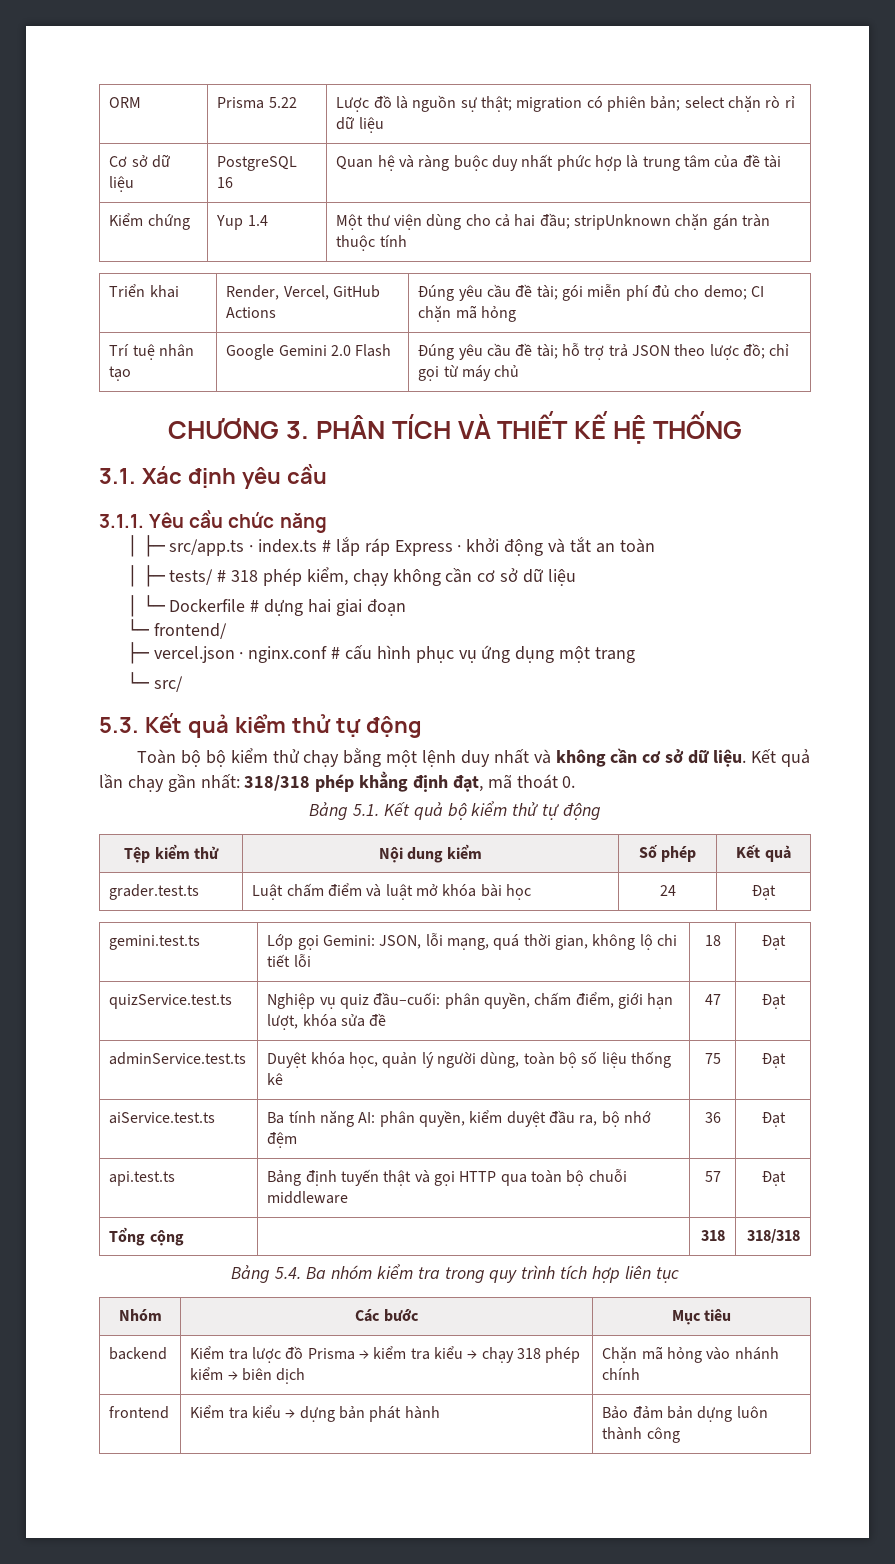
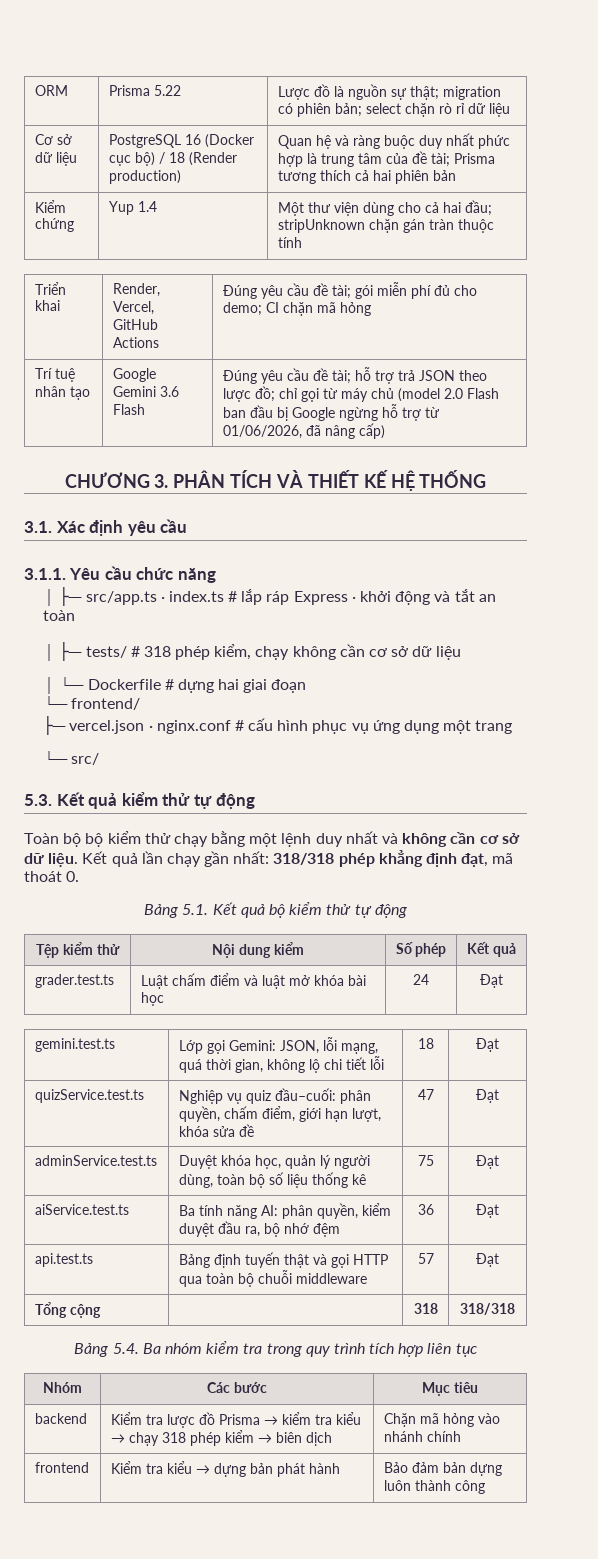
(234, 182) none -> [204,134,254,148] [108,152,237,166] [108,170,181,184] (Docker cục bộ) / 18 (Render production)
[763,155,781,168] tài -> [430,153,495,167] [277,170,456,184] tài; Prisma tương thích cả hai phiên bản
[331,345,352,356] 2.0 -> [159,386,179,397] 3.6
(520, 371) none -> [397,388,499,402] [222,404,440,421] [222,423,385,439] (model 2.0 Flash ban đầu bị Google ngừng hỗ trợ từ 01/06/2026, đã nâng cấp)

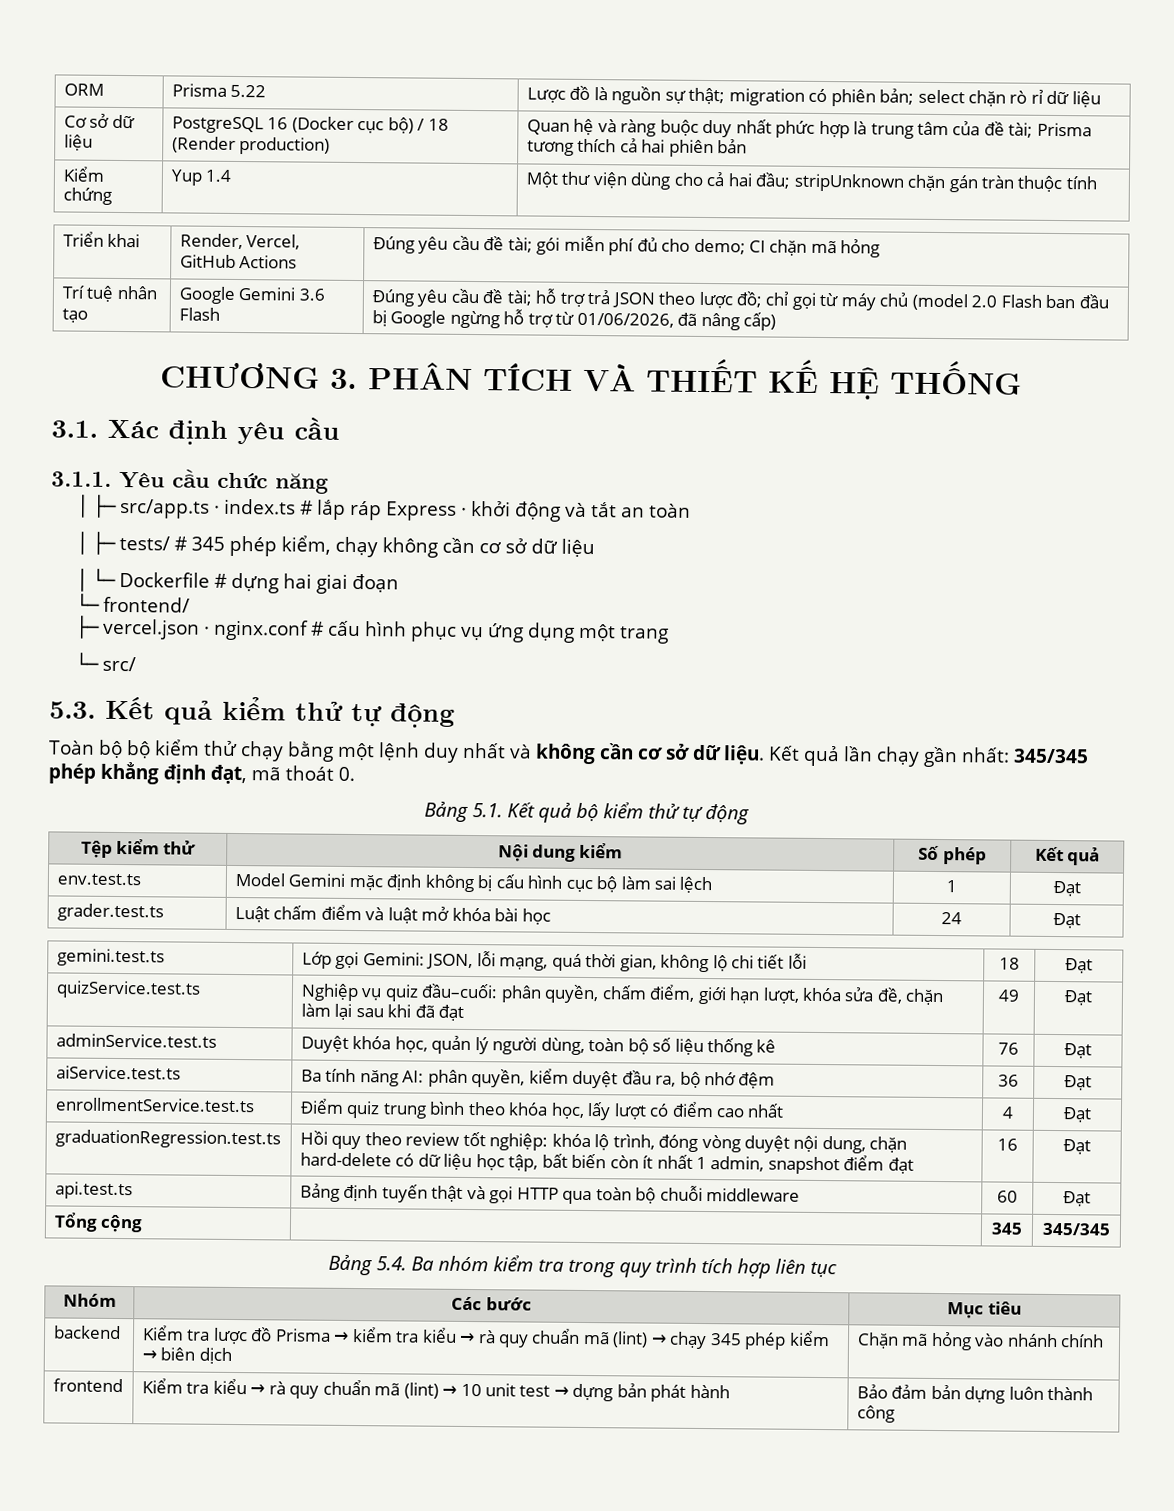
[143,646,171,657] 318 -> [191,536,226,551] 345
[273,853,335,865] 318/318 -> [1012,748,1089,764] 345/345
(516, 950) none -> [56,873,141,886] [234,872,713,894] [946,880,957,893] [1052,880,1081,897] // env.test.ts | Model Gemini mặc định không bị cấu hình cục bộ làm sai lệch | 1 | Đạt
[238,1124,254,1137] [417,1089,434,1100] đề | 47 -> [876,987,945,1006] [300,1003,465,1021] [998,989,1020,1002] đề, chặn làm lại sau khi đã đạt | 49
[417,1155,434,1166] 75 -> [998,1042,1019,1055] 76
(499, 1211) none -> [54,1097,255,1113] [299,1098,785,1121] [1002,1106,1014,1119] [1063,1107,1092,1123] [54,1129,281,1149] [299,1130,908,1154] [299,1152,914,1175] [997,1138,1018,1151] [1063,1139,1091,1155] // enrollmentService.test.ts | Điểm quiz trung bình theo khóa học, lấy lượt có điểm cao nhất | 4 | Đạt // graduationRegression.test.ts | Hồi quy theo review tốt nghiệp: khóa lộ trình, đóng vòng duyệt nội dung, chặn hard-delete có dữ liệu học tập, bất biến còn ít nhất 1 admin, snapshot điểm đạt | 16 | Đạt
[417,1253,434,1264] 57 -> [997,1190,1018,1203] 60
[413,1303,438,1314] [460,1303,515,1315] 318 | 318/318 -> [991,1222,1023,1235] [1042,1222,1111,1236] 345 | 345/345
[128,1432,186,1446] chạy 318 -> [477,1328,742,1350] rà quy chuẩn mã (lint) → chạy 345
(210, 1469) none -> [268,1379,569,1399] rà quy chuẩn mã (lint) → 10 unit test →

